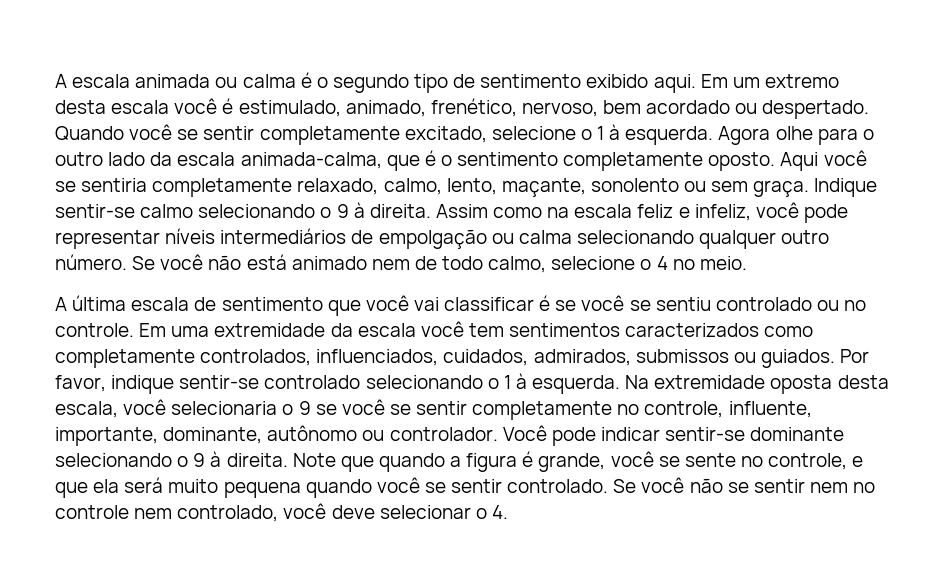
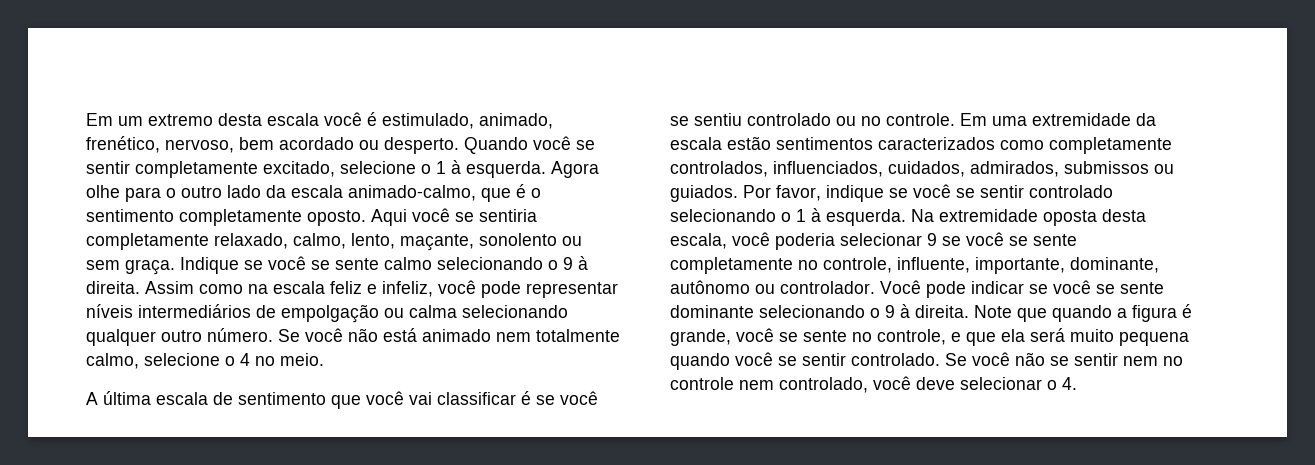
[55,72,696,93] A escala animada ou calma é o segundo tipo de sentimento exibido aqui. -> (86, 119) none
[762,100,870,119] despertado. -> [384,137,459,154] desperto.
[240,152,382,169] animada-calma, -> [348,185,476,201] animado-calmo,
[55,204,135,218] sentir-se -> [244,256,379,270] se você se sente
[414,256,484,270] de todo -> [536,329,620,342] totalmente
[420,321,504,337] você tem -> [727,136,771,150] estão
[179,375,260,389] sentir-se -> [889,184,1024,198] se você se sentir
[171,401,294,415] selecionaria o -> [775,233,922,250] poderia selecionar
[416,401,468,415] sentir -> [1033,234,1077,246] sente
[665,427,746,441] sentir-se -> [1029,280,1164,294] se você se sente

